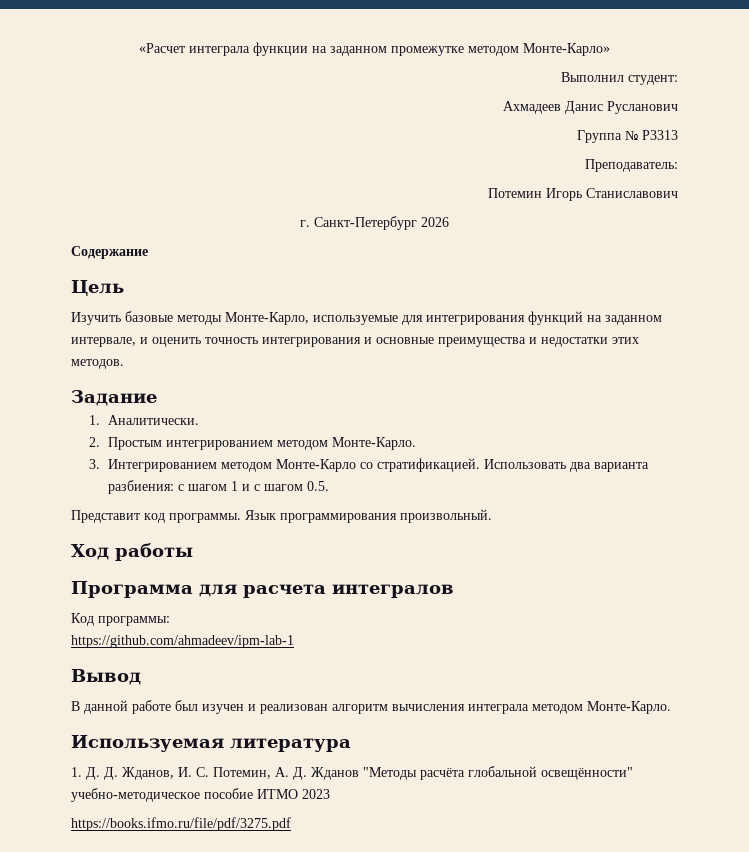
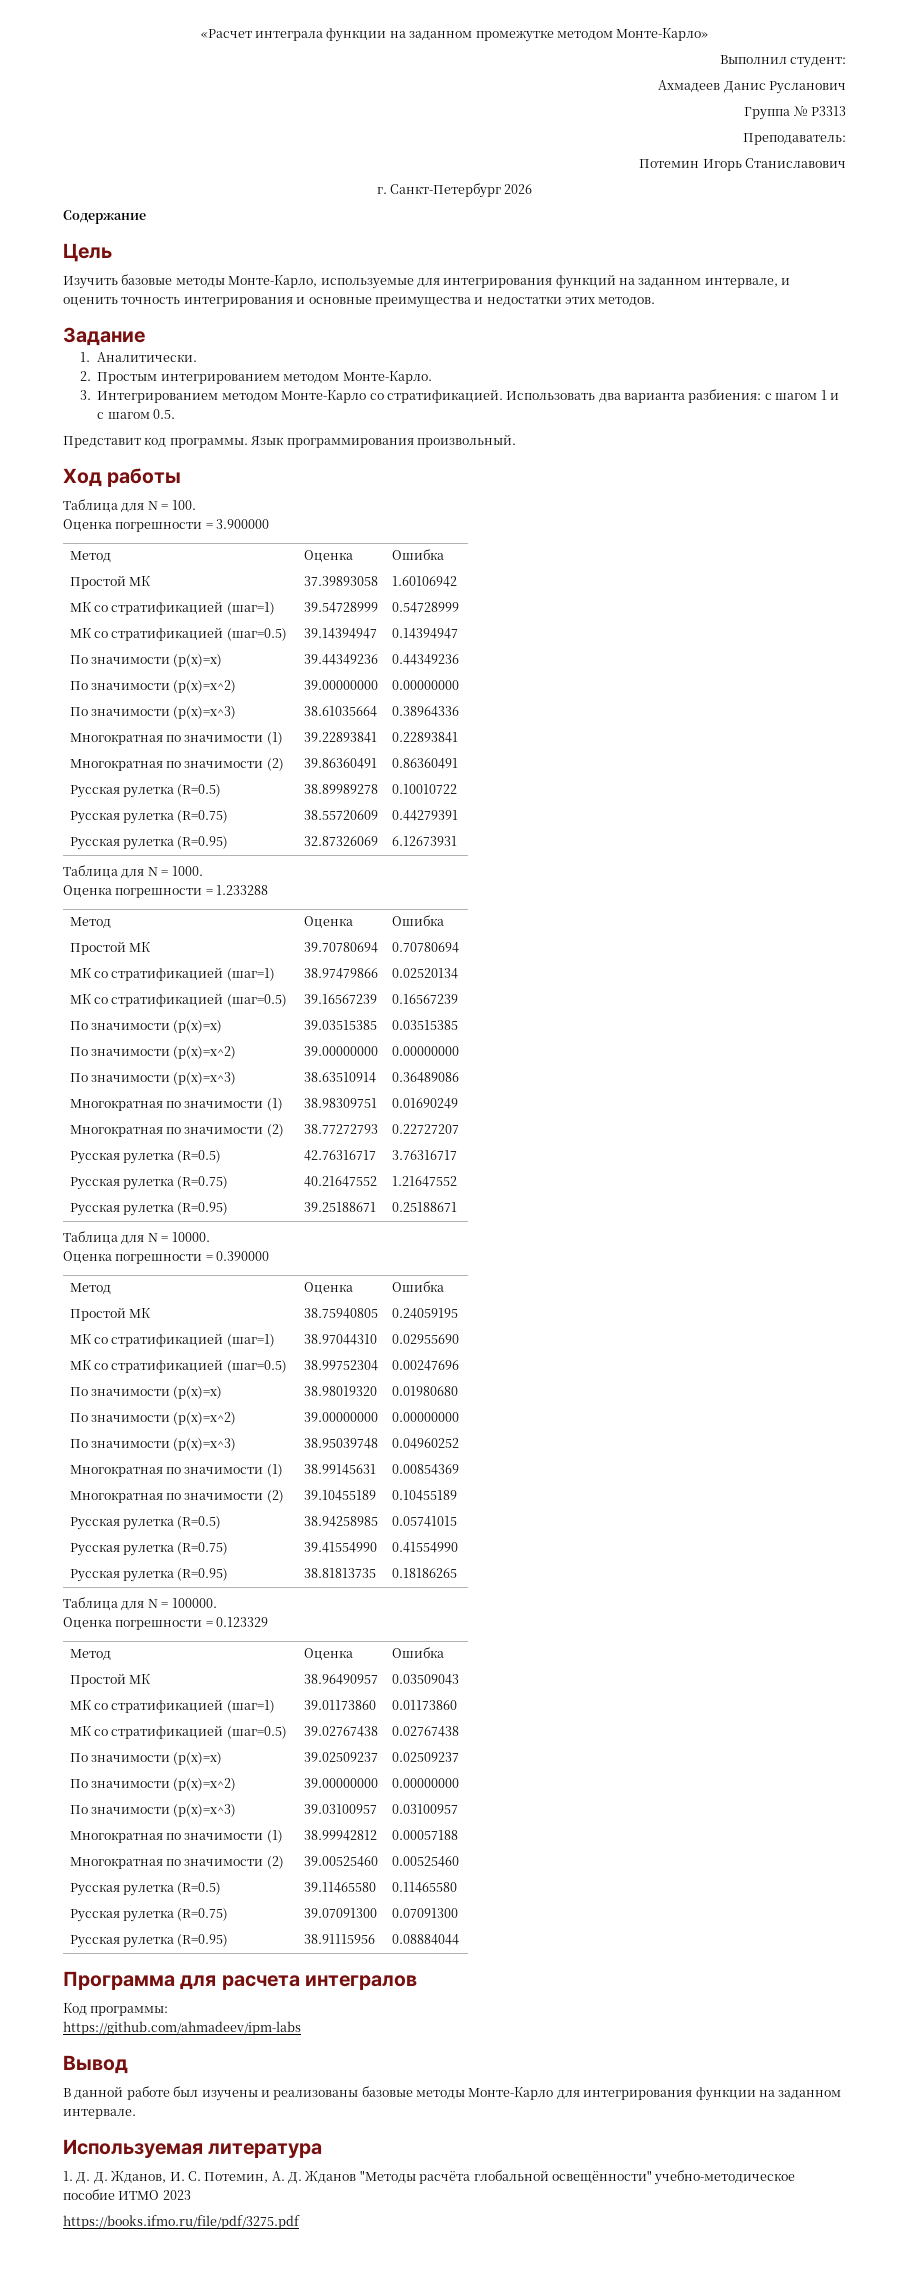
(193, 552) none -> [63,499,196,513] [63,519,270,532] [69,551,111,563] [303,550,353,563] [391,549,444,560] [69,575,151,589] [303,576,378,586] [391,576,457,587] [69,601,275,615] [303,602,378,613] [391,602,459,613] [69,627,287,641] [303,628,377,639] [391,628,458,639] [69,654,223,667] [303,654,378,665] [391,654,459,665] [69,680,237,693] [303,680,378,690] [391,680,459,690] [69,706,237,719] [303,706,377,717] [391,706,459,717] [69,732,283,745] [303,732,377,743] [391,732,458,743] [69,758,284,771] [303,758,377,769] [391,758,458,769] [69,784,222,798] [303,784,378,794] [391,784,457,794] [69,810,229,824] [303,810,378,820] [391,810,458,821] [69,836,229,850] [303,836,378,846] [391,836,457,846] [63,865,203,879] [63,885,269,898] [69,917,111,929] [303,916,353,929] [391,915,444,926] [69,941,151,955] [303,942,378,953] [391,942,459,953] [69,967,275,981] [303,968,378,979] [391,968,458,979] [69,993,287,1007] [303,994,377,1004] [391,994,458,1004] [69,1020,223,1033] [303,1020,377,1030] [391,1020,458,1030] [69,1046,237,1059] [303,1046,378,1056] [391,1046,459,1056] [69,1072,237,1085] [303,1072,376,1083] [391,1072,459,1083] [69,1098,283,1111] [303,1098,377,1108] [391,1098,458,1109] [69,1124,284,1137] [303,1124,378,1134] [391,1124,459,1134] [69,1150,222,1164] [303,1150,376,1161] [391,1150,457,1160] [69,1176,229,1190] [303,1176,377,1187] [391,1176,457,1187] [69,1202,229,1216] [303,1202,376,1212] [391,1202,457,1212] [63,1231,210,1245] [63,1251,270,1264] [69,1283,111,1295] [303,1282,353,1295] [391,1281,444,1292] [69,1307,151,1321] [303,1308,378,1319] [391,1308,458,1319] [69,1333,275,1347] [303,1334,377,1345] [391,1334,459,1344] [69,1359,287,1373] [303,1360,378,1371] [391,1360,459,1371] [69,1386,223,1399] [303,1386,377,1396] [391,1386,458,1396] [69,1412,237,1425] [303,1412,378,1422] [391,1412,459,1422] [69,1438,237,1451] [303,1438,378,1449] [391,1438,459,1449] [69,1464,283,1477] [303,1464,376,1475] [391,1464,459,1475] [69,1490,284,1503] [303,1490,376,1501] [391,1490,457,1501] [69,1516,222,1530] [303,1516,378,1527] [391,1516,457,1527] [69,1542,229,1556] [303,1542,377,1553] [391,1542,458,1553] [69,1568,229,1582] [303,1568,376,1578] [391,1568,457,1578] [63,1597,217,1611] [63,1617,269,1630] [69,1649,111,1661] [303,1648,353,1661] [391,1647,444,1658] [69,1673,151,1687] [303,1674,378,1685] [391,1674,459,1685] [69,1699,275,1713] [303,1700,376,1710] [391,1700,457,1710] [69,1725,287,1739] [303,1726,378,1737] [391,1726,459,1737] [69,1752,223,1765] [303,1752,378,1762] [391,1752,459,1762] [69,1778,237,1791] [303,1778,378,1788] [391,1778,459,1788] [69,1804,237,1817] [303,1804,377,1814] [391,1804,458,1814] [69,1830,283,1843] [303,1830,377,1841] [391,1830,458,1840] [69,1856,284,1869] [303,1856,378,1867] [391,1856,459,1867] [69,1882,222,1896] [303,1882,376,1893] [391,1882,457,1893] [69,1908,229,1922] [303,1908,377,1918] [391,1908,458,1918] [69,1934,229,1948] [303,1934,375,1944] [391,1934,459,1945] // Таблица для N = 100. // Оценка погрешности = 3.900000 // Метод | Оценка | Ошибка // Простой МК | 37.39893058 | 1.60106942 // МК со стратификацией (шаг=1) | 39.54728999 | 0.54728999 // МК со стратификацией (шаг=0.5) | 39.14394947 | 0.14394947 // По значимости (p(x)=x) | 39.44349236 | 0.44349236 // По значимости (p(x)=x^2) | 39.00000000 | 0.00000000 // По значимости (p(x)=x^3) | 38.61035664 | 0.38964336 // Многократная по значимости (1) | 39.22893841 | 0.22893841 // Многократная по значимости (2) | 39.86360491 | 0.86360491 // Русская рулетка (R=0.5) | 38.89989278 | 0.10010722 // Русская рулетка (R=0.75) | 38.55720609 | 0.44279391 // Русская рулетка (R=0.95) | 32.87326069 | 6.12673931 // Таблица для N = 1000. // Оценка погрешности = 1.233288 // Метод | Оценка | Ошибка // Простой МК | 39.70780694 | 0.70780694 // МК со стратификацией (шаг=1) | 38.97479866 | 0.02520134 // МК со стратификацией (шаг=0.5) | 39.16567239 | 0.16567239 // По значимости (p(x)=x) | 39.03515385 | 0.03515385 // По значимости (p(x)=x^2) | 39.00000000 | 0.00000000 // По значимости (p(x)=x^3) | 38.63510914 | 0.36489086 // Многократная по значимости (1) | 38.98309751 | 0.01690249 // Многократная по значимости (2) | 38.77272793 | 0.22727207 // Русская рулетка (R=0.5) | 42.76316717 | 3.76316717 // Русская рулетка (R=0.75) | 40.21647552 | 1.21647552 // Русская рулетка (R=0.95) | 39.25188671 | 0.25188671 // Таблица для N = 10000. // Оценка погрешности = 0.390000 // Метод | Оценка | Ошибка // Простой МК | 38.75940805 | 0.24059195 // МК со стратификацией (шаг=1) | 38.97044310 | 0.02955690 // МК со стратификацией (шаг=0.5) | 38.99752304 | 0.00247696 // По значимости (p(x)=x) | 38.98019320 | 0.01980680 // По значимости (p(x)=x^2) | 39.00000000 | 0.00000000 // По значимости (p(x)=x^3) | 38.95039748 | 0.04960252 // Многократная по значимости (1) | 38.99145631 | 0.00854369 // Многократная по значимости (2) | 39.10455189 | 0.10455189 // Русская рулетка (R=0.5) | 38.94258985 | 0.05741015 // Русская рулетка (R=0.75) | 39.41554990 | 0.41554990 // Русская рулетка (R=0.95) | 38.81813735 | 0.18186265 // Таблица для N = 100000. // Оценка погрешности = 0.123329 // Метод | Оценка | Ошибка // Простой МК | 38.96490957 | 0.03509043 // МК со стратификацией (шаг=1) | 39.01173860 | 0.01173860 // МК со стратификацией (шаг=0.5) | 39.02767438 | 0.02767438 // По значимости (p(x)=x) | 39.02509237 | 0.02509237 // По значимости (p(x)=x^2) | 39.00000000 | 0.00000000 // По значимости (p(x)=x^3) | 39.03100957 | 0.03100957 // Многократная по значимости (1) | 38.99942812 | 0.00057188 // Многократная по значимости (2) | 39.00525460 | 0.00525460 // Русская рулетка (R=0.5) | 39.11465580 | 0.11465580 // Русская рулетка (R=0.75) | 39.07091300 | 0.07091300 // Русская рулетка (R=0.95) | 38.91115956 | 0.08884044
[71,635,294,648] https://github.com/ahmadeev/ipm-lab-1 -> [63,2021,301,2035] https://github.com/ahmadeev/ipm-labs
[202,701,671,714] изучен и реализован алгоритм вычисления интеграла методом Монте-Карло. -> [201,2086,842,2101] [63,2109,136,2119] изучены и реализованы базовые методы Монте-Карло для интегрирования функции на заданном интервале.

